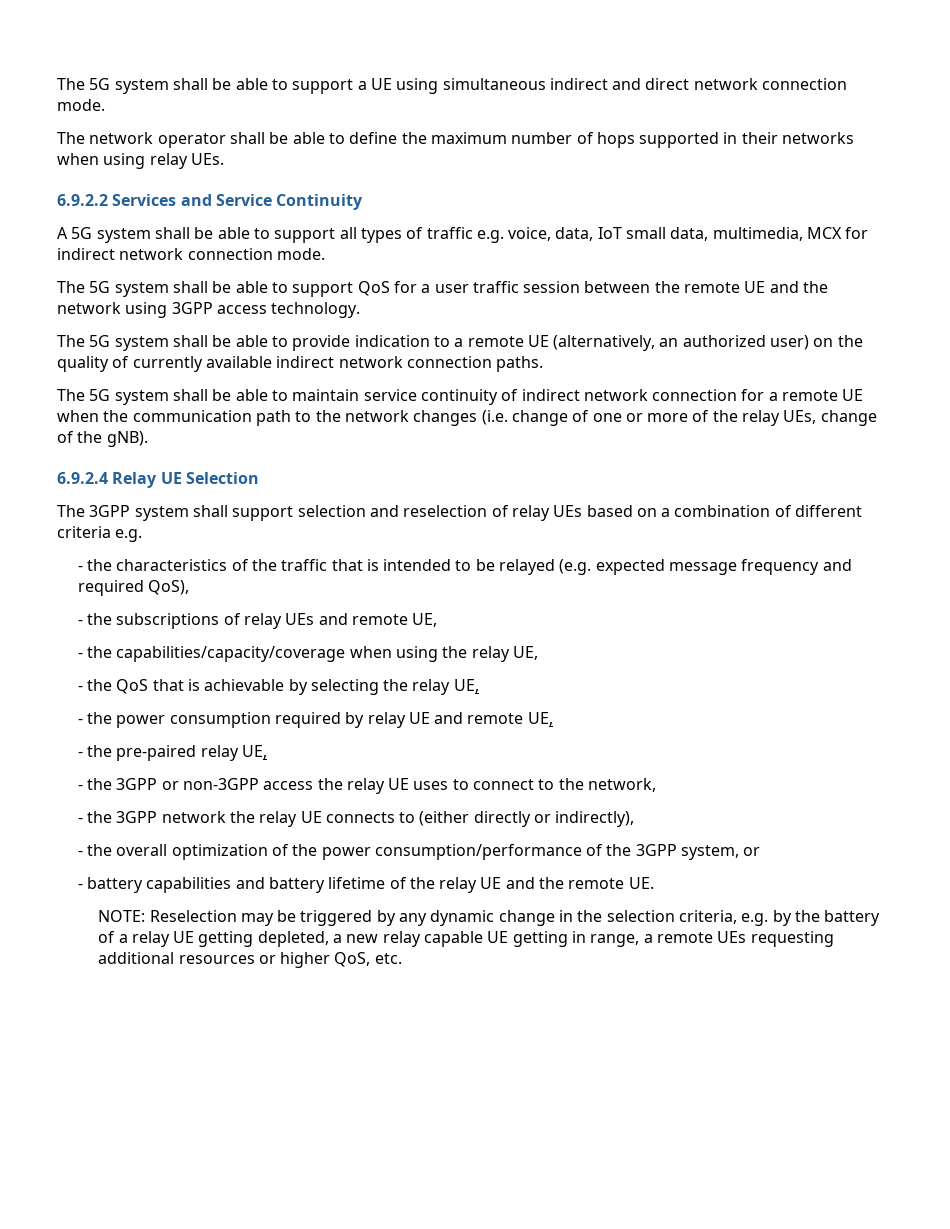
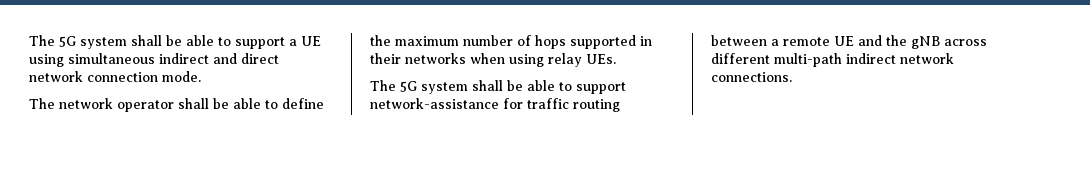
[57,194,364,210] [57,227,869,243] [57,248,325,260] [57,281,829,297] [57,302,361,318] [57,335,863,351] [57,356,544,372] [57,389,864,405] [57,410,877,426] [57,431,148,447] [57,472,259,488] [57,505,863,521] [57,526,143,542] [77,559,852,575] [77,580,189,596] [77,613,438,629] [77,646,538,662] [77,679,479,695] [77,712,553,728] [77,745,267,761] [77,778,657,794] [77,811,635,827] [77,844,761,860] [77,877,654,893] [98,910,881,926] [98,931,834,947] [98,952,402,968] // 6.9.2.2 Services and Service Continuity // A 5G system shall be able to support all types of traffic e.g. voice, data, IoT small data, multimedia, MCX for indirect network connection mode. // The 5G system shall be able to support QoS for a user traffic session between the remote UE and the network using 3GPP access technology. // The 5G system shall be able to provide indication to a remote UE (alternatively, an authorized user) on the quality of currently available indirect network connection paths. // The 5G system shall be able to maintain service continuity of indirect network connection for a remote UE when the communication path to the network changes (i.e. change of one or more of the relay UEs, change of the gNB). // 6.9.2.4 Relay UE Selection // The 3GPP system shall support selection and reselection of relay UEs based on a combination of different criteria e.g. // - the characteristics of the traffic that is intended to be relayed (e.g. expected message frequency and required QoS), // - the subscriptions of relay UEs and remote UE, // - the capabilities/capacity/coverage when using the relay UE, // - the QoS that is achievable by selecting the relay UE, // - the power consumption required by relay UE and remote UE, // - the pre-paired relay UE, // - the 3GPP or non-3GPP access the relay UE uses to connect to the network, // - the 3GPP network the relay UE connects to (either directly or indirectly), // - the overall optimization of the power consumption/performance of the 3GPP system, or // - battery capabilities and battery lifetime of the relay UE and the remote UE. // NOTE: Reselection may be triggered by any dynamic change in the selection criteria, e.g. by the battery of a relay UE getting depleted, a new relay capable UE getting in range, a remote UEs requesting additional resources or higher QoS, etc. -> [370,80,626,94] [370,98,620,112] [711,35,987,49] [711,53,954,67] [711,72,792,82] // The 5G system shall be able to support network-assistance for traffic routing between a remote UE and the gNB across different multi-path indirect network connections.

